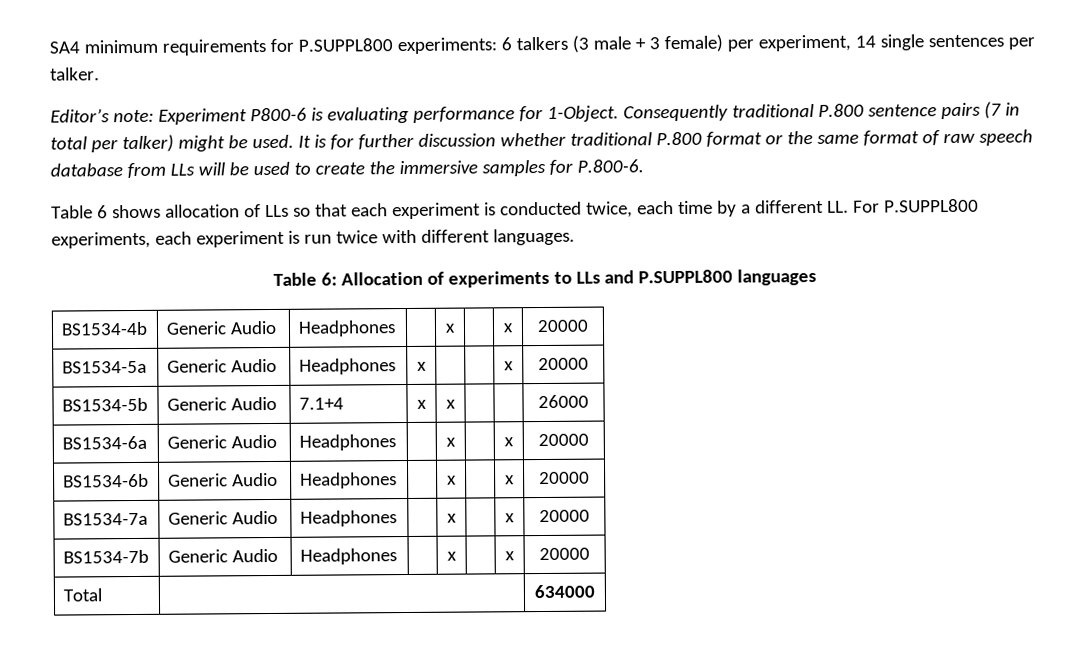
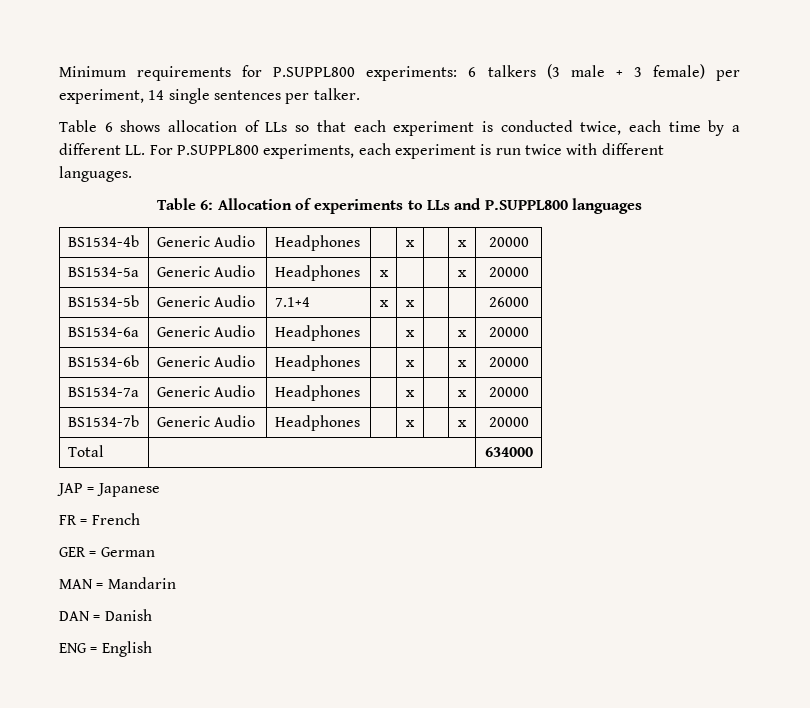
[49,39,158,54] SA4 minimum -> [59,66,126,77] Minimum
[50,101,1020,125] [50,129,1033,153] [50,159,644,179] // Editor’s note: Experiment P800-6 is evaluating performance for 1-Object. Consequently traditional P.800 sentence pairs (7 in total per talker) might be used. It is for further discussion whether traditional P.800 format or the same format of raw speech database from LLs will be used to create the immersive samples for P.800-6. -> (360, 94) none
(595, 591) none -> [57,483,160,497] [59,513,140,525] [59,547,155,557] [59,577,176,589] [59,609,152,621] [59,641,152,657] // JAP = Japanese // FR = French // GER = German // MAN = Mandarin // DAN = Danish // ENG = English

